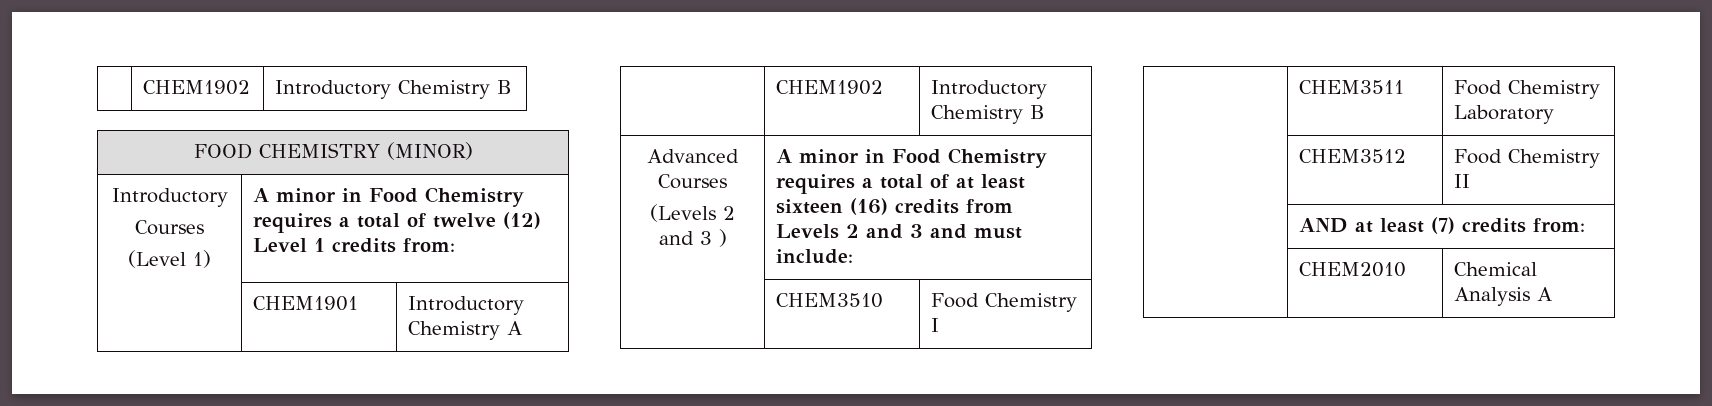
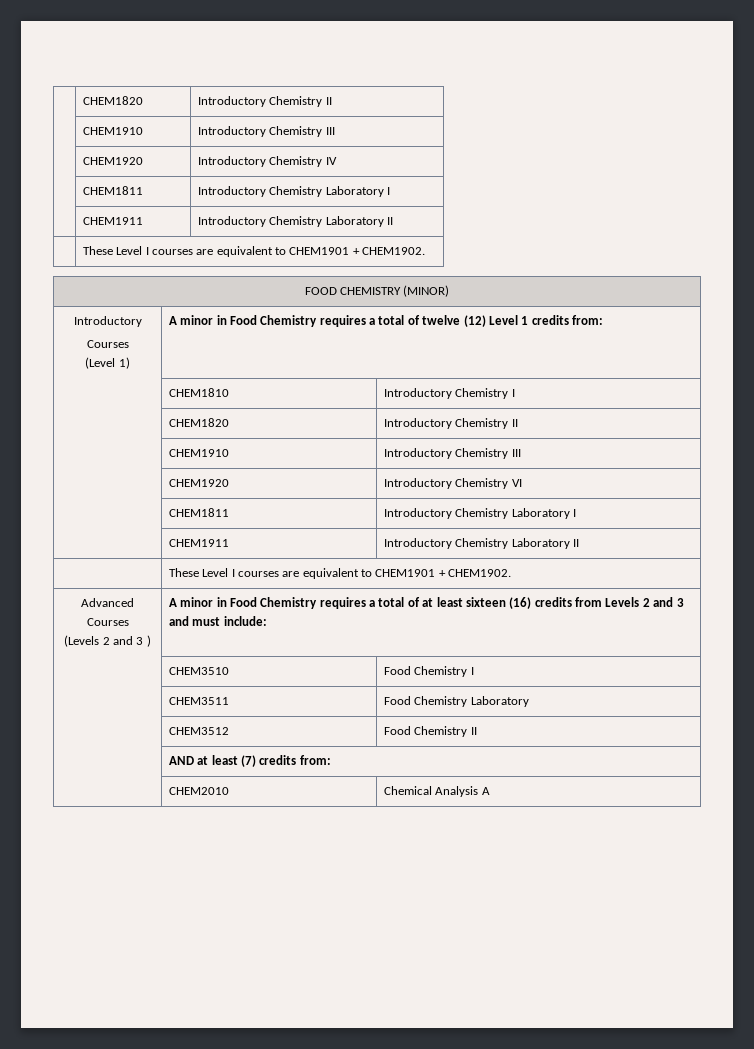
[143,80,251,95] [275,80,513,99] | CHEM1902 | Introductory Chemistry B -> [82,96,143,105] [197,96,332,107] [82,127,143,135] [197,126,335,137] [82,157,143,165] [197,156,337,167] [82,186,143,195] [197,186,390,197] [82,217,143,225] [197,216,393,227] [82,246,426,257] | CHEM1820 | Introductory Chemistry II // | CHEM1910 | Introductory Chemistry III // | CHEM1920 | Introductory Chemistry IV // | CHEM1811 | Introductory Chemistry Laboratory I // | CHEM1911 | Introductory Chemistry Laboratory II // | These Level I courses are equivalent to CHEM1901 + CHEM1902.
[253,296,359,311] [408,296,525,315] [408,321,523,340] [776,80,884,95] [931,80,1048,99] [931,105,1046,124] CHEM1901 | Introductory Chemistry A // | CHEM1902 | Introductory Chemistry B -> [168,388,229,397] [383,388,515,399] [168,418,229,427] [383,418,518,429] [168,449,229,457] [383,448,521,459] [168,479,229,487] [383,478,522,489] [168,508,229,517] [383,508,576,519] [168,539,229,547] [383,538,579,549] [168,568,512,579] CHEM1810 | Introductory Chemistry I // | CHEM1820 | Introductory Chemistry II // | CHEM1910 | Introductory Chemistry III // | CHEM1920 | Introductory Chemistry VI // | CHEM1811 | Introductory Chemistry Laboratory I // | CHEM1911 | Introductory Chemistry Laboratory II // | These Level I courses are equivalent to CHEM1901 + CHEM1902.

